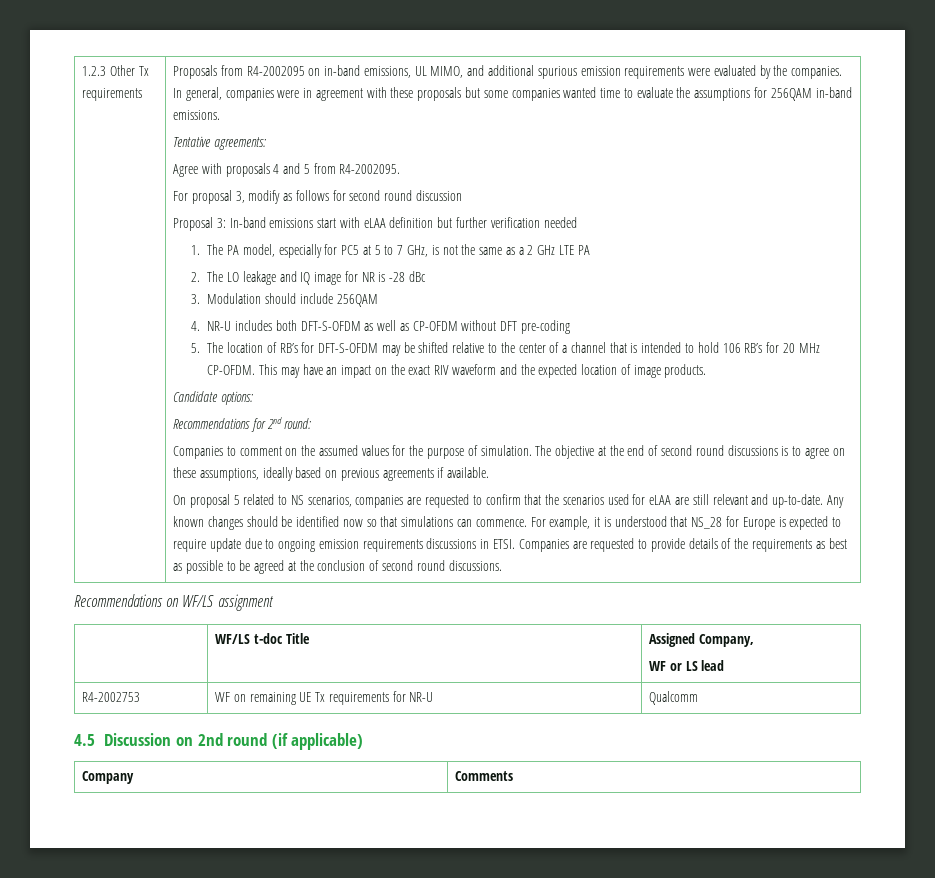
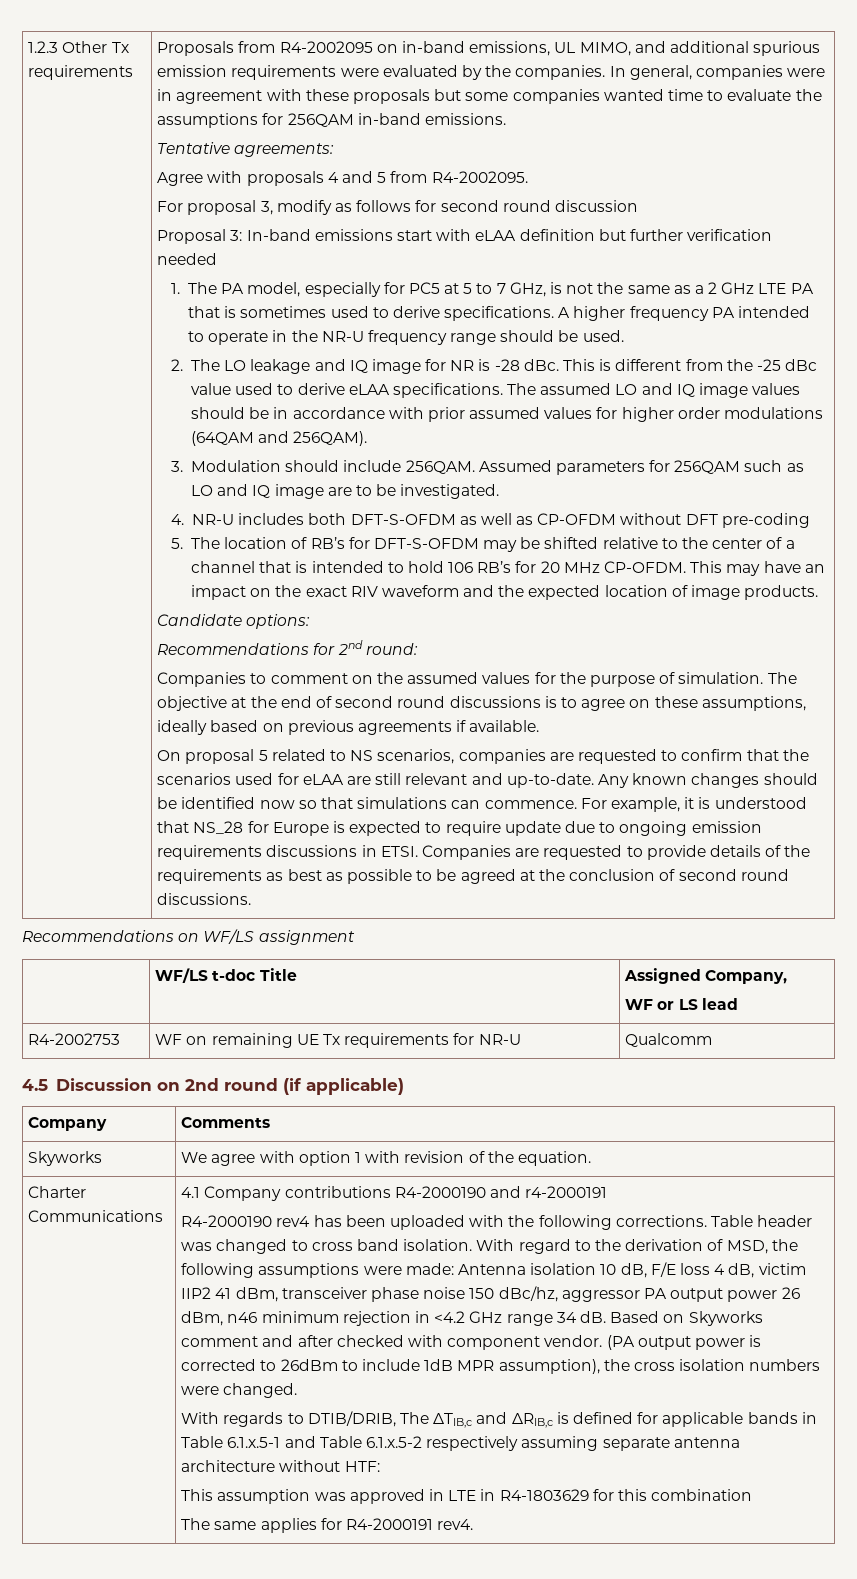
(590, 250) none -> [187,306,810,321] [187,330,624,345] that is sometimes used to derive specifications. A higher frequency PA intended to operate in the NR-U frequency range should be used.
[408,271,426,282] [191,293,378,307] dBc // 3. Modulation should include 256QAM -> [523,359,818,371] [190,383,801,398] [190,407,823,422] [190,431,368,446] [171,460,804,475] [190,484,500,499] dBc. This is different from the -25 dBc value used to derive eLAA specifications. The assumed LO and IQ image values should be in accordance with prior assumed values for higher order modulations (64QAM and 256QAM). // 3. Modulation should include 256QAM. Assumed parameters for 256QAM such as LO and IQ image are to be investigated.
(513, 776) none -> [28,1151,103,1166] [181,1151,591,1166] [28,1186,87,1198] [28,1210,164,1222] [181,1186,608,1201] [181,1215,813,1230] [181,1239,798,1254] [181,1262,806,1278] [181,1286,800,1302] [181,1311,763,1326] [181,1335,762,1350] [181,1359,821,1374] [181,1383,298,1398] [181,1411,817,1428] [181,1436,740,1451] [181,1460,380,1472] [181,1489,753,1504] [181,1518,474,1533] // Skyworks | We agree with option 1 with revision of the equation. // Charter Communications | 4.1 Company contributions R4-2000190 and r4-2000191 // R4-2000190 rev4 has been uploaded with the following corrections. Table header was changed to cross band isolation. With regard to the derivation of MSD, the following assumptions were made: Antenna isolation 10 dB, F/E loss 4 dB, victim IIP2 41 dBm, transceiver phase noise 150 dBc/hz, aggressor PA output power 26 dBm, n46 minimum rejection in <4.2 GHz range 34 dB. Based on Skyworks comment and after checked with component vendor. (PA output power is corrected to 26dBm to include 1dB MPR assumption), the cross isolation numbers were changed. // With regards to DTIB/DRIB, The ΔTIB,c and ΔRIB,c is defined for applicable bands in Table 6.1.x.5-1 and Table 6.1.x.5-2 respectively assuming separate antenna architecture without HTF: // This assumption was approved in LTE in R4-1803629 for this combination // The same applies for R4-2000191 rev4.

